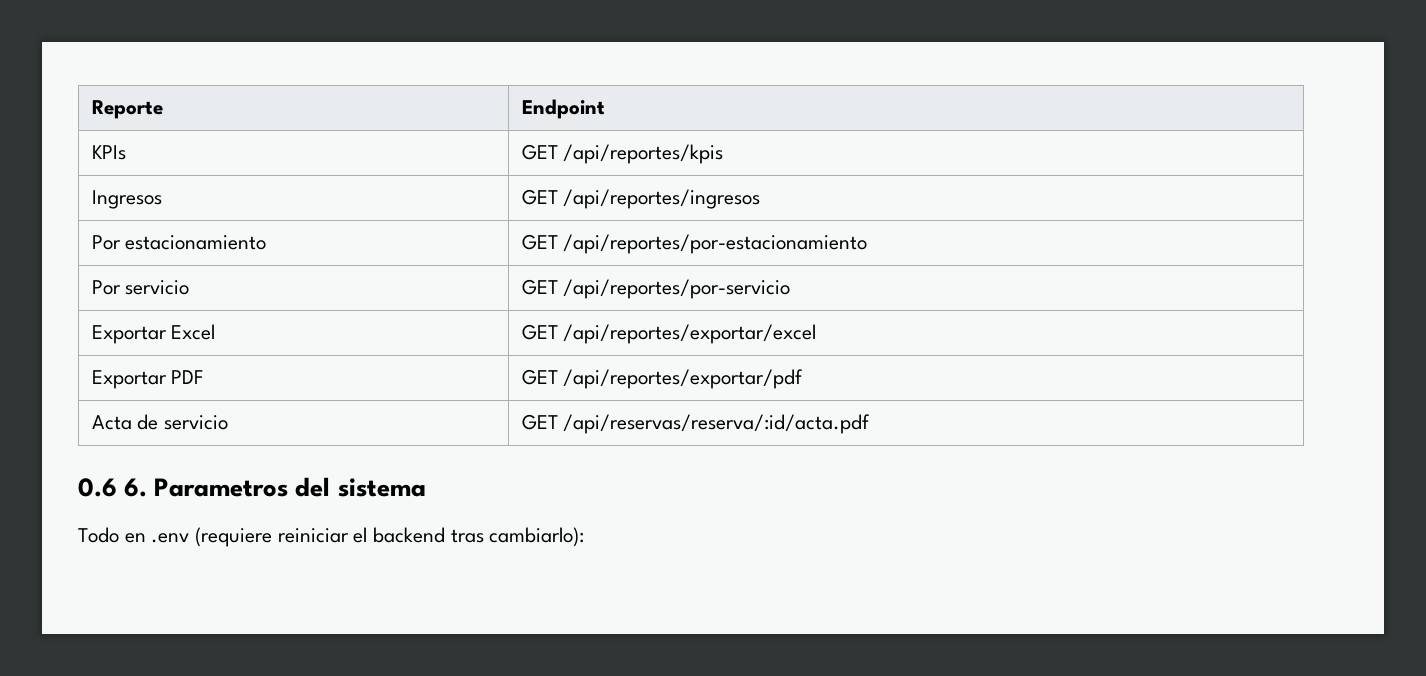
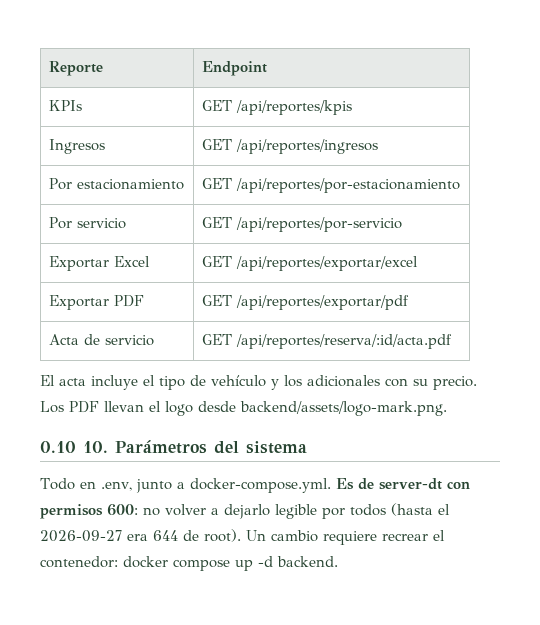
[563,414,871,434] [78,477,426,497] [78,527,585,547] /api/reservas/reserva/:id/acta.pdf // 0.6 6. Parametros del sistema // Todo en .env (requiere reiniciar el backend tras cambiarlo): -> [235,334,452,349] [40,375,477,390] [40,401,447,416] [40,440,307,454] [40,478,470,493] [40,503,450,519] [40,529,445,545] [40,556,338,571] /api/reportes/reserva/:id/acta.pdf // El acta incluye el tipo de vehículo y los adicionales con su precio. Los PDF llevan el logo desde backend/assets/logo-mark.png. // 0.10 10. Parámetros del sistema // Todo en .env, junto a docker-compose.yml. Es de server-dt con permisos 600: no volver a dejarlo legible por todos (hasta el 2026-09-27 era 644 de root). Un cambio requiere recrear el contenedor: docker compose up -d backend.

